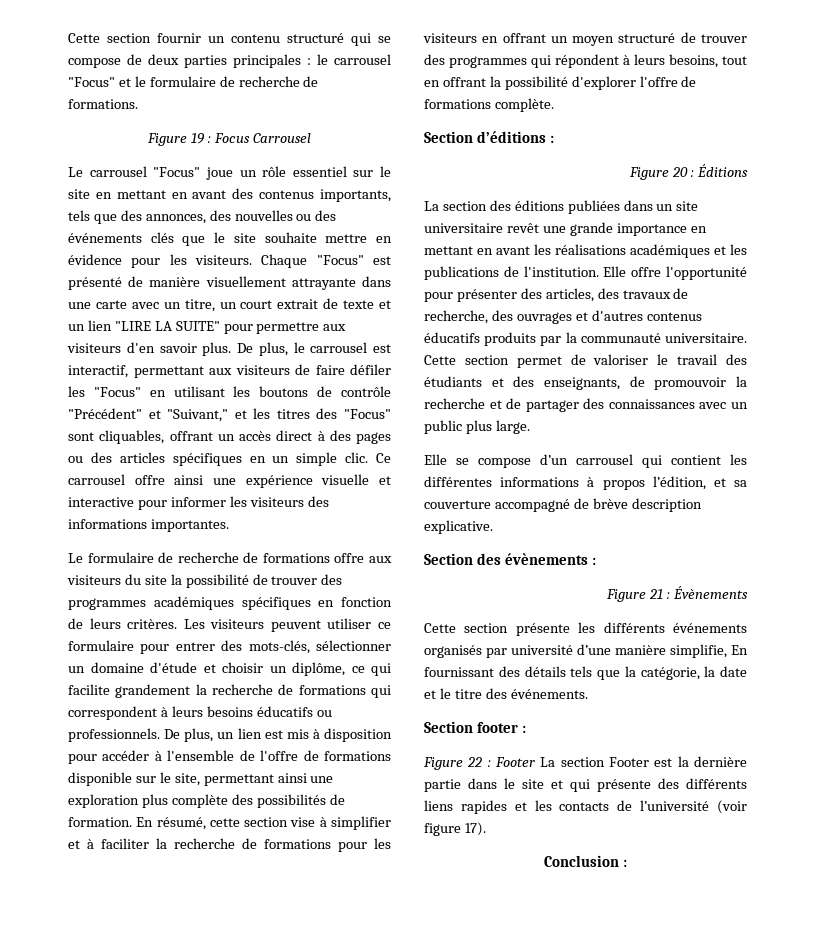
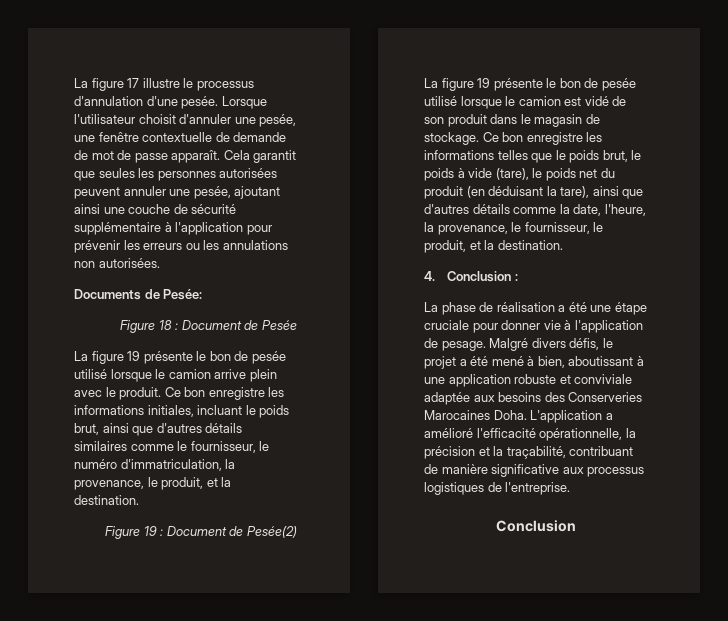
[68,33,391,46] [68,54,391,68] [68,76,319,87] [68,99,138,109] [147,133,311,146] [68,166,391,180] [68,188,391,202] [68,210,337,224] [68,232,393,246] [68,254,391,268] [68,276,391,290] [68,298,391,312] [68,320,347,334] [67,342,391,356] [68,364,391,378] [68,386,391,397] [68,408,391,422] [68,430,391,444] [68,452,391,466] [68,474,391,488] [68,496,329,510] [68,519,229,532] [68,552,392,563] [67,574,343,588] [68,596,392,610] [68,618,391,632] [68,640,391,654] [68,662,391,676] [68,684,391,698] [68,706,332,720] [68,728,392,742] [68,750,391,764] [68,772,334,786] [68,794,345,808] [68,816,391,830] [68,838,391,852] [423,32,747,46] [424,54,747,68] [424,76,697,90] [424,98,554,112] [424,131,554,143] [629,164,748,180] [424,200,699,214] [424,222,707,236] [424,244,747,258] [424,266,747,280] [424,288,689,302] [424,310,702,324] [424,332,747,346] [424,354,747,368] [424,376,747,390] [424,398,748,412] [424,420,530,434] [424,454,747,468] [424,476,747,490] [424,498,702,512] [424,520,493,534] [424,553,596,565] [606,586,748,602] [424,622,747,636] [424,644,748,658] [424,666,747,680] [424,688,588,699] [424,721,526,733] [423,756,747,770] [424,778,747,792] [424,800,747,814] [424,822,486,836] [544,855,627,867] Cette section fournir un contenu structuré qui se compose de deux parties principales : le carrousel "Focus" et le formulaire de recherche de formations. // Figure 19 : Focus Carrousel // Le carrousel "Focus" joue un rôle essentiel sur le site en mettant en avant des contenus importants, tels que des annonces, des nouvelles ou des événements clés que le site souhaite mettre en évidence pour les visiteurs. Chaque "Focus" est présenté de manière visuellement attrayante dans une carte avec un titre, un court extrait de texte et un lien "LIRE LA SUITE" pour permettre aux visiteurs d'en savoir plus. De plus, le carrousel est interactif, permettant aux visiteurs de faire défiler les "Focus" en utilisant les boutons de contrôle "Précédent" et "Suivant," et les titres des "Focus" sont cliquables, offrant un accès direct à des pages ou des articles spécifiques en un simple clic. Ce carrousel offre ainsi une expérience visuelle et interactive pour informer les visiteurs des informations importantes. // Le formulaire de recherche de formations offre aux visiteurs du site la possibilité de trouver des programmes académiques spécifiques en fonction de leurs critères. Les visiteurs peuvent utiliser ce formulaire pour entrer des mots-clés, sélectionner un domaine d'étude et choisir un diplôme, ce qui facilite grandement la recherche de formations qui correspondent à leurs besoins éducatifs ou professionnels. De plus, un lien est mis à disposition pour accéder à l'ensemble de l'offre de formations disponible sur le site, permettant ainsi une exploration plus complète des possibilités de formation. En résumé, cette section vise à simplifier et à faciliter la recherche de formations pour les visiteurs en offrant un moyen structuré de trouver des programmes qui répondent à leurs besoins, tout en offrant la possibilité d'explorer l'offre de formations complète. // Section d’éditions : // Figure 20 : Éditions // La section des éditions publiées dans un site universitaire revêt une grande importance en mettant en avant les réalisations académiques et les publications de l'institution. Elle offre l'opportunité pour présenter des articles, des travaux de recherche, des ouvrages et d'autres contenus éducatifs produits par la communauté universitaire. Cette section permet de valoriser le travail des étudiants et des enseignants, de promouvoir la recherche et de partager des connaissances avec un public plus large. // Elle se compose d’un carrousel qui contient les différentes informations à propos l’édition, et sa couverture accompagné de brève description explicative. // Section des évènements : // Figure 21 : Évènements // Cette section présente les différents événements organisés par université d’une manière simplifie, En fournissant des détails tels que la catégorie, la date et le titre des événements. // Section footer : // Figure 22 : Footer La section Footer est la dernière partie dans le site et qui présente des différents liens rapides et les contacts de l’université (voir figure 17). // Conclusion : -> [74,78,254,91] [74,96,267,109] [74,114,297,127] [74,132,287,142] [74,150,297,163] [74,168,278,181] [74,186,281,199] [74,204,237,214] [74,222,272,235] [74,240,288,253] [74,258,160,268] [74,289,203,300] [120,320,297,333] [74,351,286,364] [74,369,277,382] [74,387,285,400] [74,405,290,418] [74,423,243,436] [74,441,270,453] [74,459,236,471] [74,477,232,490] [74,495,139,505] [105,526,297,539] [424,78,636,91] [424,96,627,109] [424,114,600,127] [424,132,603,145] [424,150,642,163] [424,168,615,181] [424,186,644,199] [424,204,646,216] [424,222,604,235] [424,240,563,253] [424,271,518,282] [424,302,647,315] [424,320,643,333] [424,338,613,351] [424,356,644,369] [424,374,633,387] [424,392,643,405] [424,410,613,423] [424,428,636,441] [424,446,634,459] [424,464,645,477] [424,482,571,495] [495,520,576,532] La figure 17 illustre le processus d'annulation d'une pesée. Lorsque l'utilisateur choisit d'annuler une pesée, une fenêtre contextuelle de demande de mot de passe apparaît. Cela garantit que seules les personnes autorisées peuvent annuler une pesée, ajoutant ainsi une couche de sécurité supplémentaire à l'application pour prévenir les erreurs ou les annulations non autorisées. // Documents de Pesée: // Figure 18 : Document de Pesée // La figure 19 présente le bon de pesée utilisé lorsque le camion arrive plein avec le produit. Ce bon enregistre les informations initiales, incluant le poids brut, ainsi que d'autres détails similaires comme le fournisseur, le numéro d'immatriculation, la provenance, le produit, et la destination. // Figure 19 : Document de Pesée(2) // La figure 19 présente le bon de pesée utilisé lorsque le camion est vidé de son produit dans le magasin de stockage. Ce bon enregistre les informations telles que le poids brut, le poids à vide (tare), le poids net du produit (en déduisant la tare), ainsi que d'autres détails comme la date, l'heure, la provenance, le fournisseur, le produit, et la destination. // 4. Conclusion : // La phase de réalisation a été une étape cruciale pour donner vie à l'application de pesage. Malgré divers défis, le projet a été mené à bien, aboutissant à une application robuste et conviviale adaptée aux besoins des Conserveries Marocaines Doha. L'application a amélioré l'efficacité opérationnelle, la précision et la traçabilité, contribuant de manière significative aux processus logistiques de l'entreprise. // Conclusion

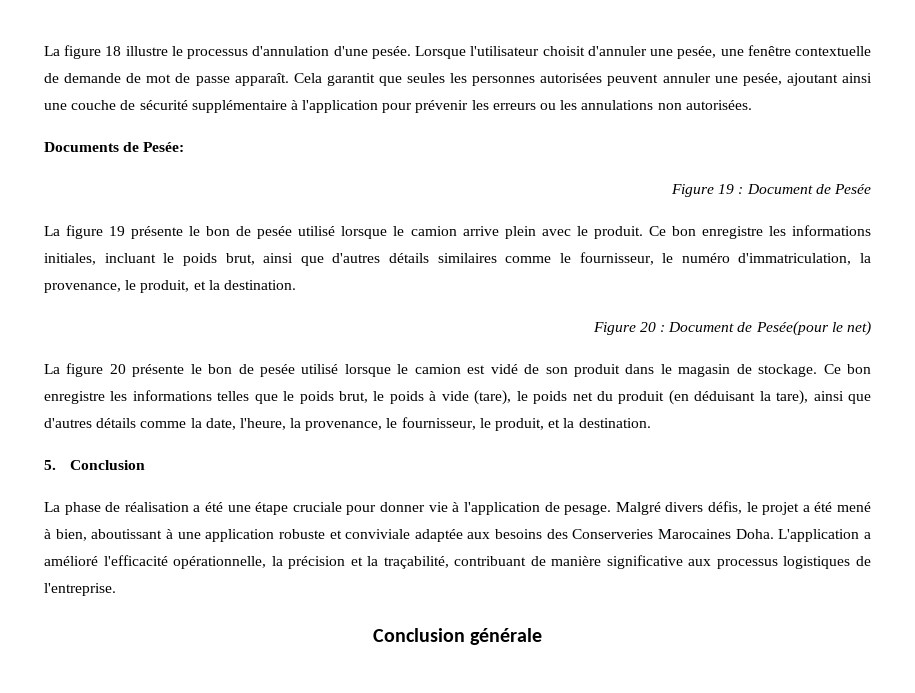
[74,78,140,91] La figure 17 -> [44,45,122,59] La figure 18
[158,320,172,330] 18 -> [718,184,735,194] 19
[143,526,297,538] [424,78,491,91] 19 : Document de Pesée(2) // La figure 19 -> [639,321,871,336] [44,363,126,377] 20 : Document de Pesée(pour le net) // La figure 20
[424,271,518,282] 4. Conclusion : -> [44,460,145,470] 5. Conclusion
(576, 526) none -> [470,628,543,645] générale

